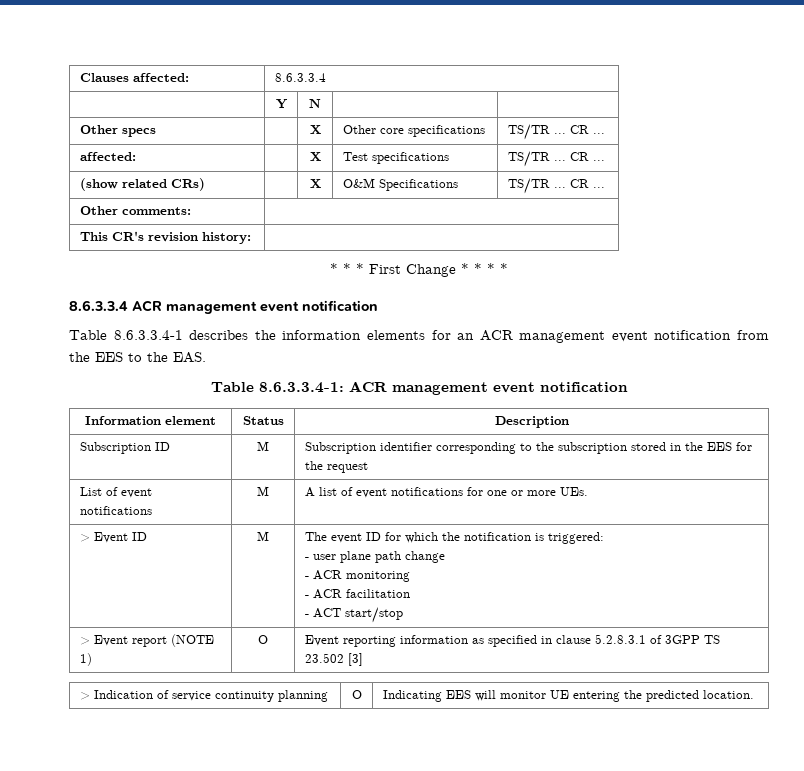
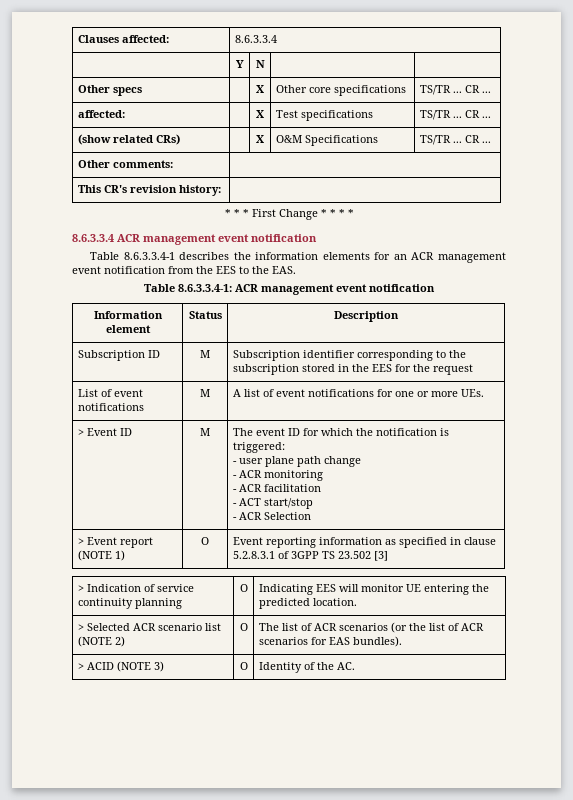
(403, 615) none -> [232,512,311,520] // - ACR Selection
(754, 694) none -> [77,623,221,631] [77,636,125,647] [239,623,248,631] [258,622,484,633] [258,636,402,647] [77,661,164,672] [239,662,248,670] [258,662,355,673] // > Selected ACR scenario list (NOTE 2) | O | The list of ACR scenarios (or the list of ACR scenarios for EAS bundles). // > ACID (NOTE 3) | O | Identity of the AC.

